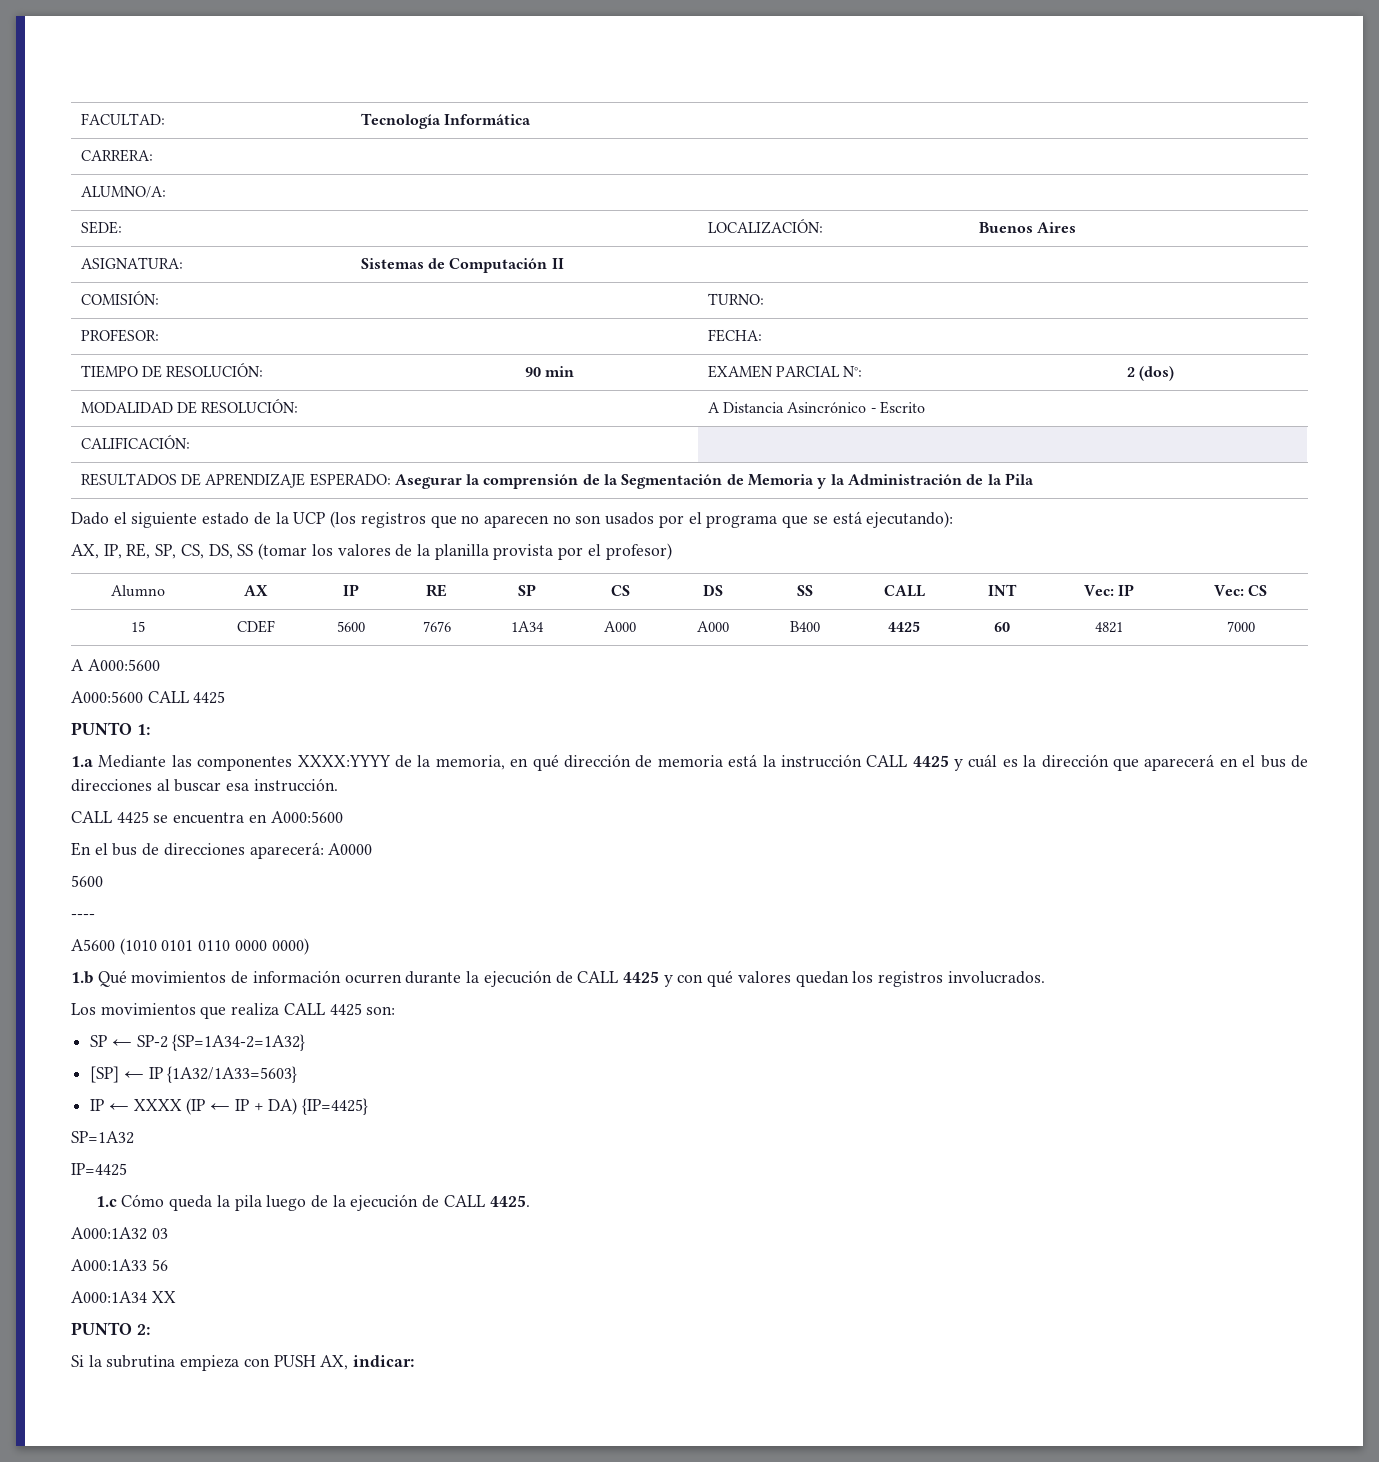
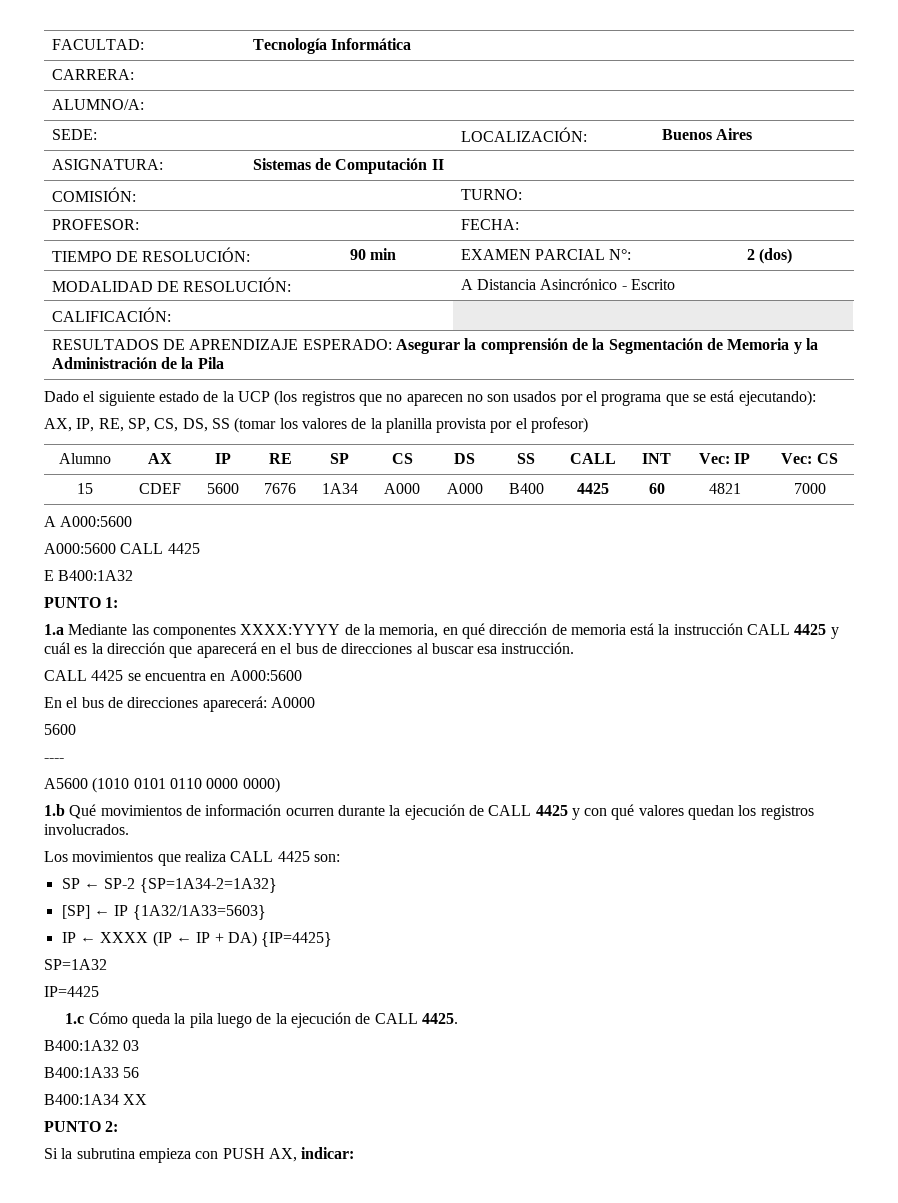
(226, 697) none -> [44,570,134,581] // E B400:1A32
[71,1227,147,1240] A000:1A32 -> [44,1040,119,1051] B400:1A32
[71,1259,147,1271] A000:1A33 -> [44,1067,119,1078] B400:1A33
[71,1291,147,1303] A000:1A34 -> [44,1094,119,1105] B400:1A34

